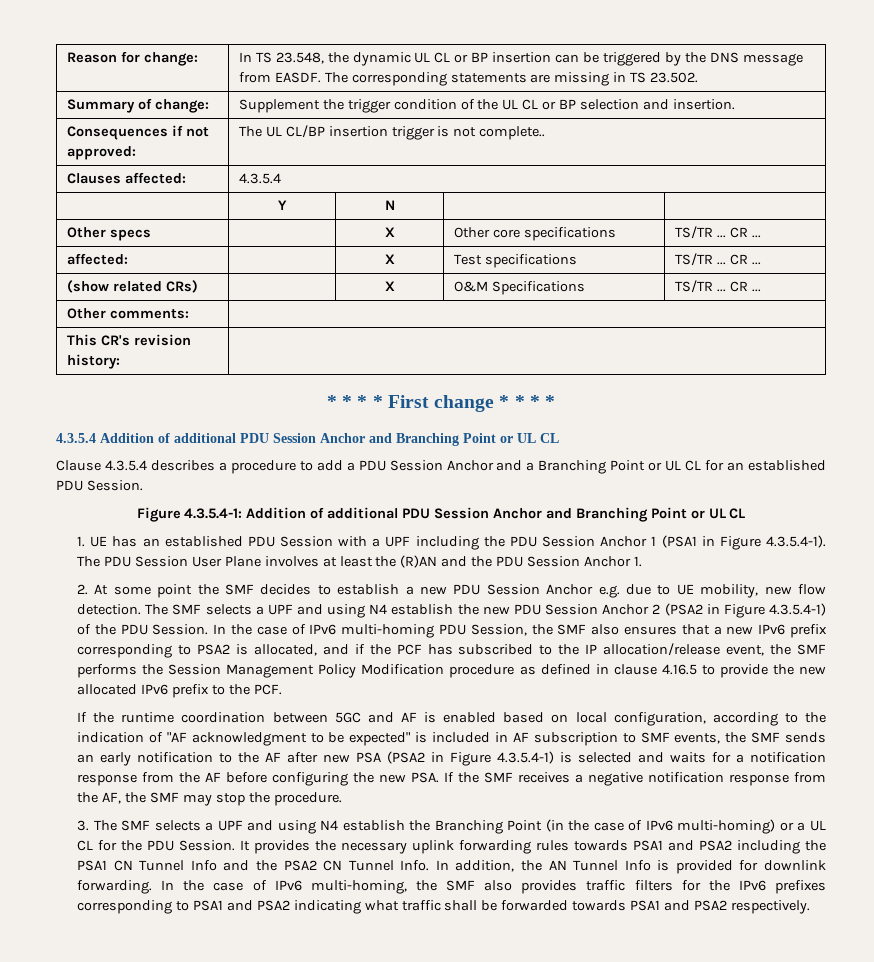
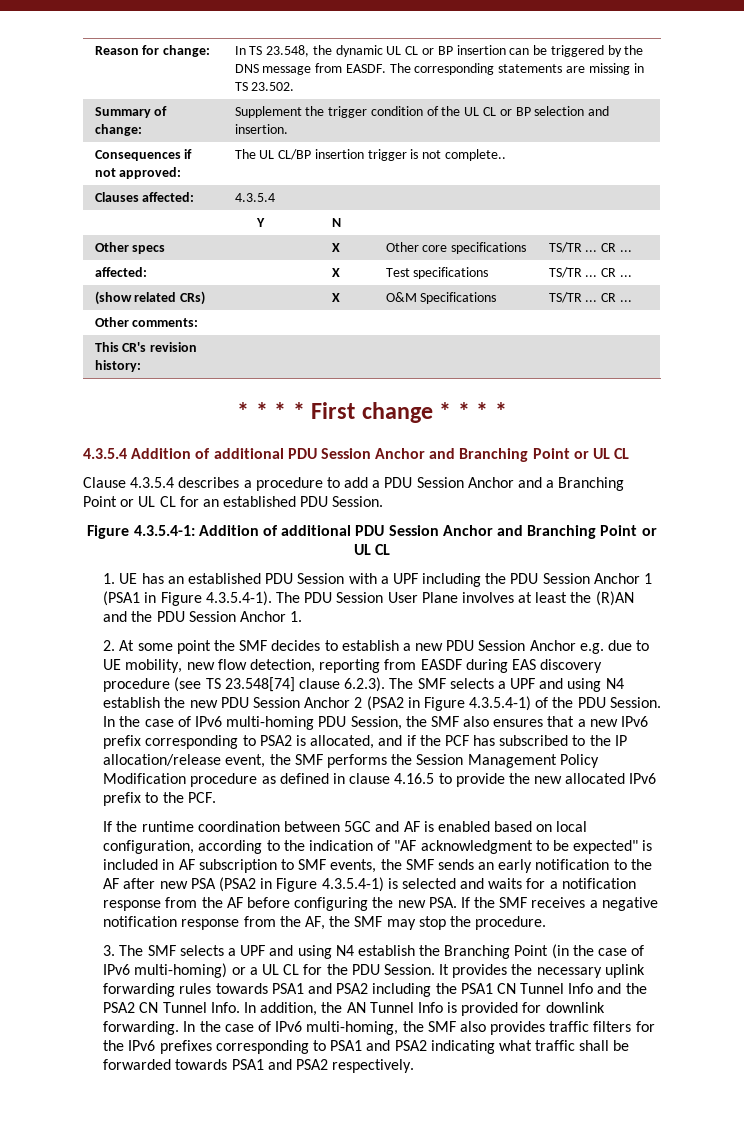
[77,604,142,615] detection. -> [249,659,603,673] [103,677,386,692] detection, reporting from EASDF during EAS discovery procedure (see TS 23.548[74] clause 6.2.3).

